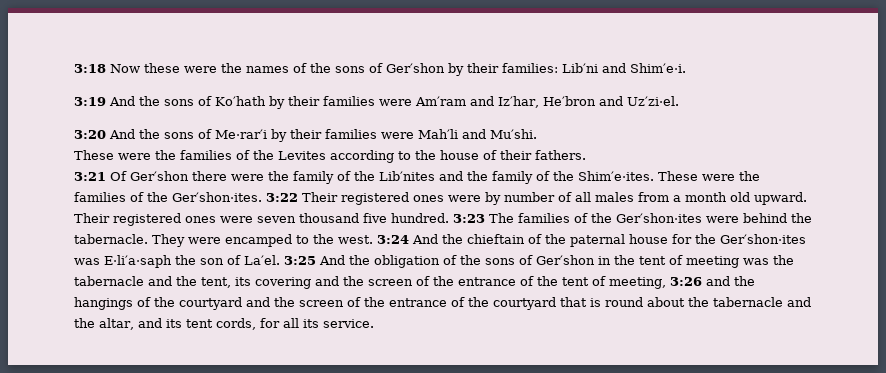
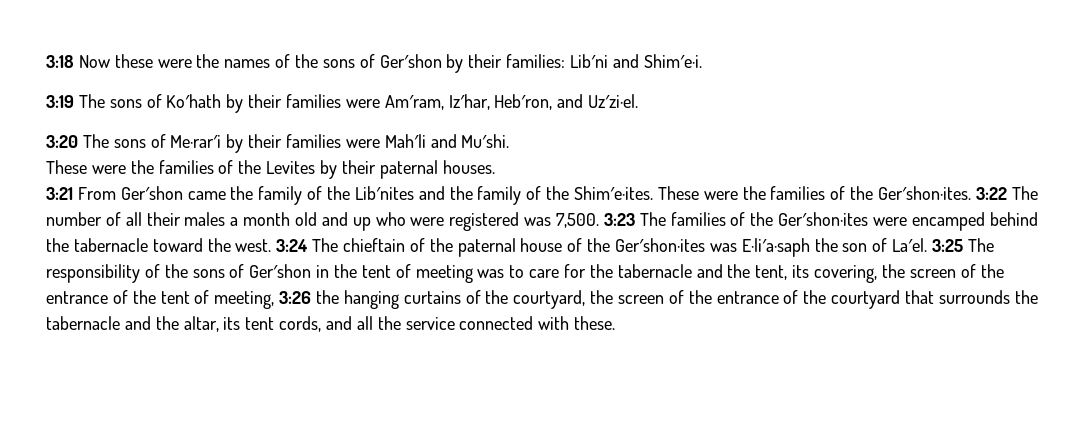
[109,96,160,106] And the -> [78,94,105,108] The
[415,96,596,108] Am′ram and Iz′har, He′bron -> [384,94,553,110] Am′ram, Iz′har, Heb′ron,
[109,129,160,139] And the -> [82,134,109,148] The
[330,150,586,163] [74,171,264,181] according to the house of their fathers. // 3:21 Of Ger′shon there were -> [320,160,495,179] [46,186,226,200] by their paternal houses. // 3:21 From Ger′shon came
[302,192,501,205] Their registered ones were by -> [1011,186,1038,200] The
[595,192,669,202] males from -> [146,212,226,226] their males
[754,192,807,205] [74,213,449,226] upward. Their registered ones were seven thousand five hundred. -> [321,212,600,231] and up who were registered was 7,500.
(739, 219) none -> [911,212,985,231] encamped
[74,234,309,247] tabernacle. They were encamped to -> [73,238,203,252] tabernacle toward
[412,234,463,244] And the -> [312,238,339,252] The
[672,234,692,244] for -> [567,238,583,252] of
[319,255,440,268] And the obligation -> [967,238,994,252] [46,264,140,283] The responsibility
(769, 261) none -> [509,264,587,278] to care for
[255,276,339,289] covering and -> [814,265,878,283] covering,
[706,276,755,286] [74,297,270,310] and the hangings of the courtyard and -> [316,290,586,309] the hanging curtains of the courtyard,
[590,297,685,307] is round about -> [938,290,1010,304] surrounds
[137,318,162,328] and -> (219, 324) none
[259,318,374,328] for all its service. -> [326,316,616,330] and all the service connected with these.

